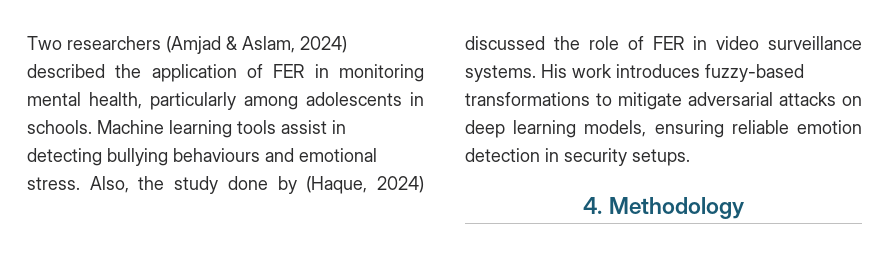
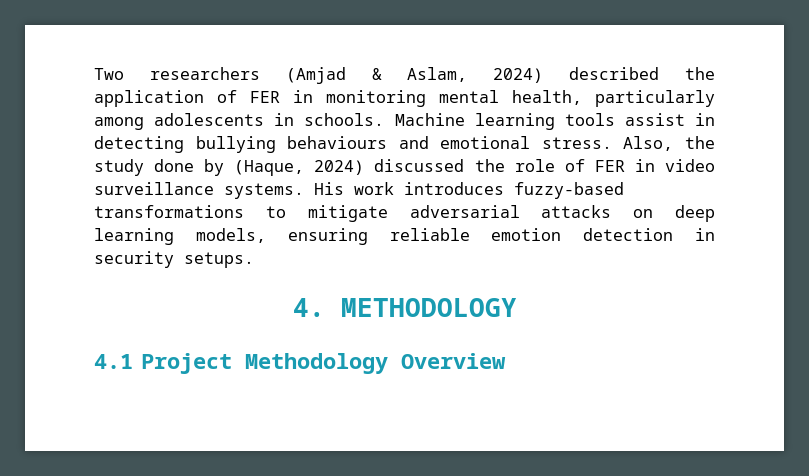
[608,197,744,219] Methodology -> [340,298,517,317] [94,353,507,374] METHODOLOGY // 4.1 Project Methodology Overview

